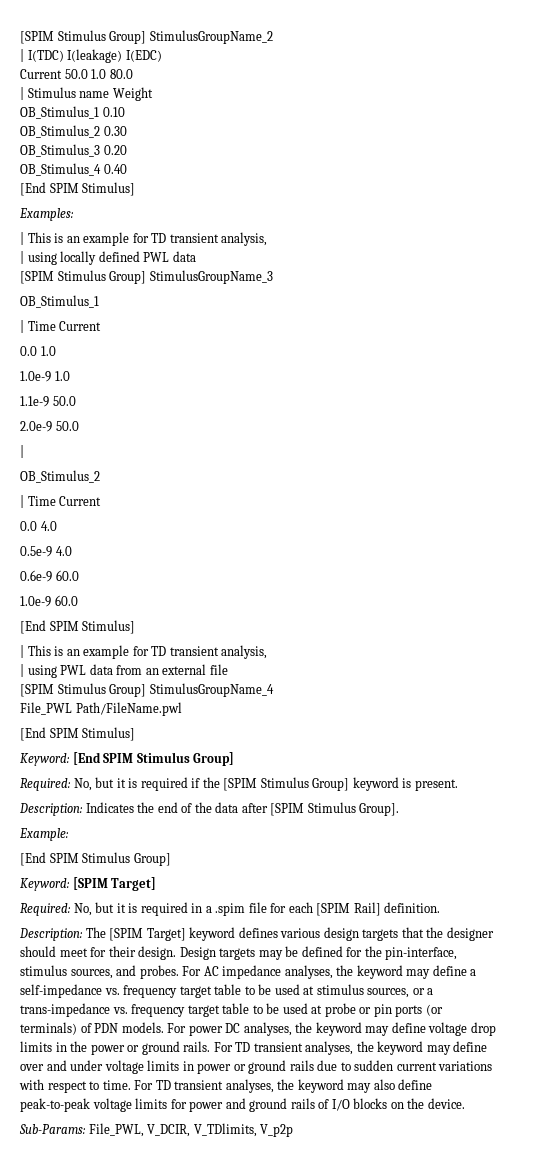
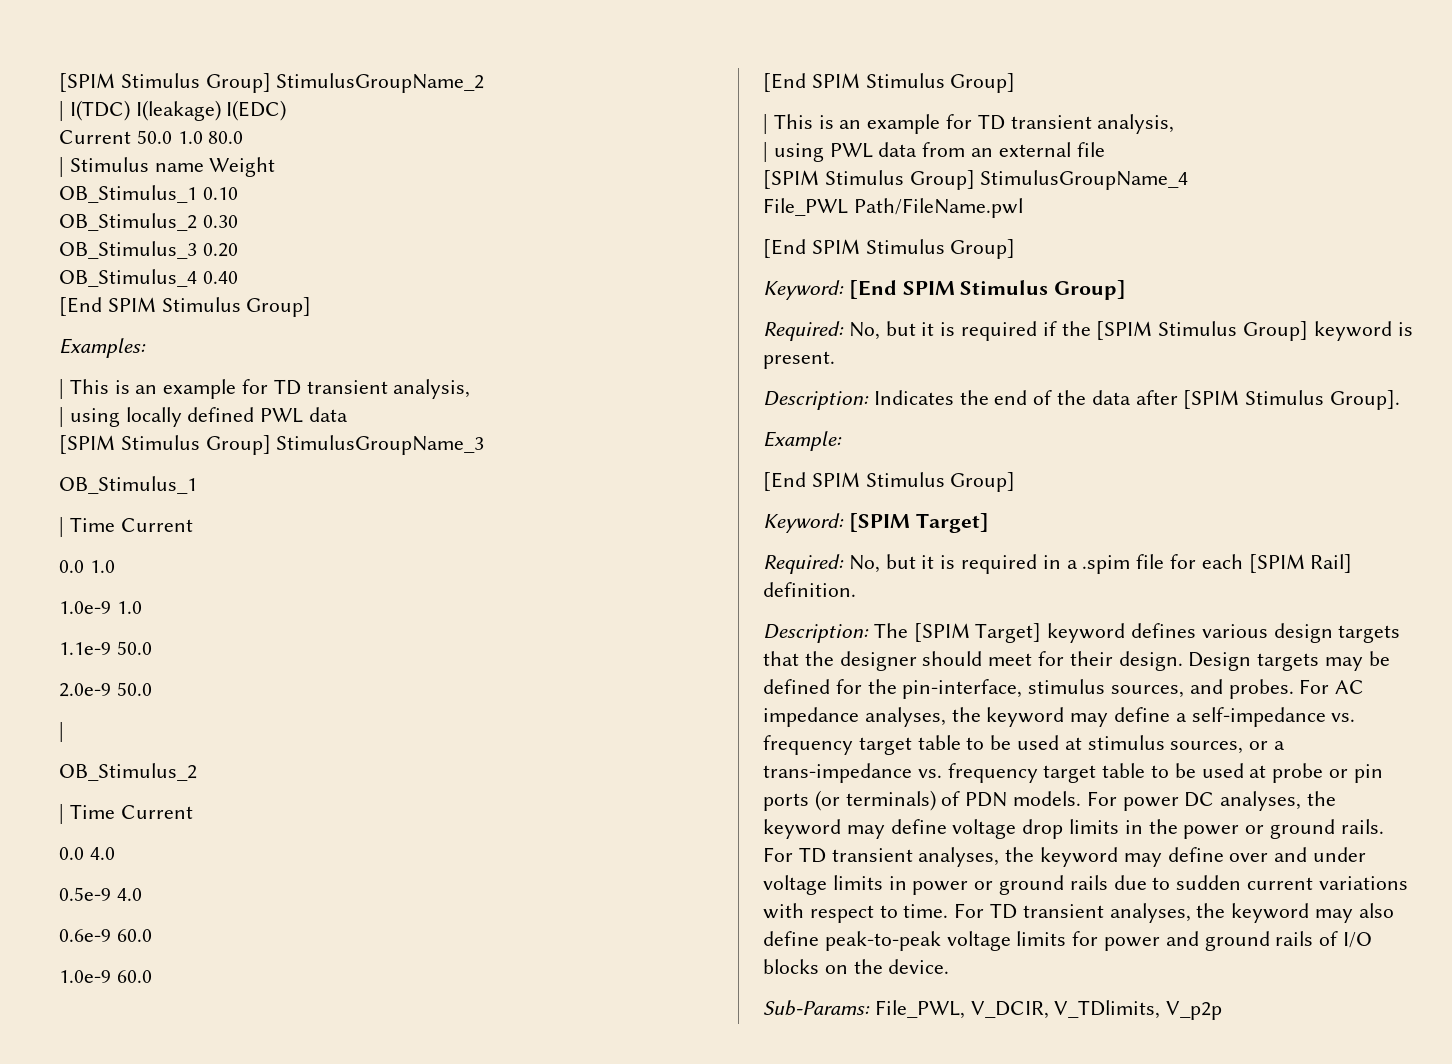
[82,182,136,196] Stimulus] -> [161,297,312,317] Stimulus Group]
[82,620,136,634] Stimulus] -> [865,73,1016,93] Stimulus Group]
[82,727,136,741] Stimulus] -> [865,239,1016,259] Stimulus Group]

